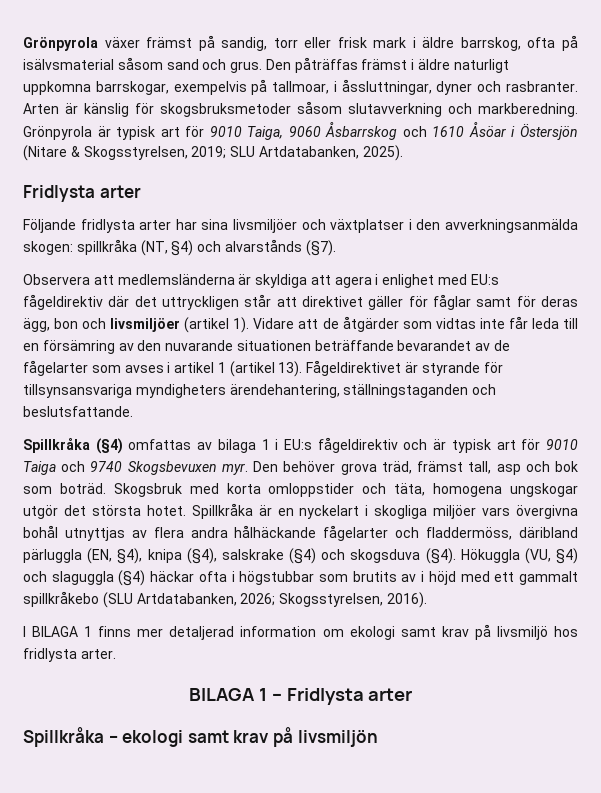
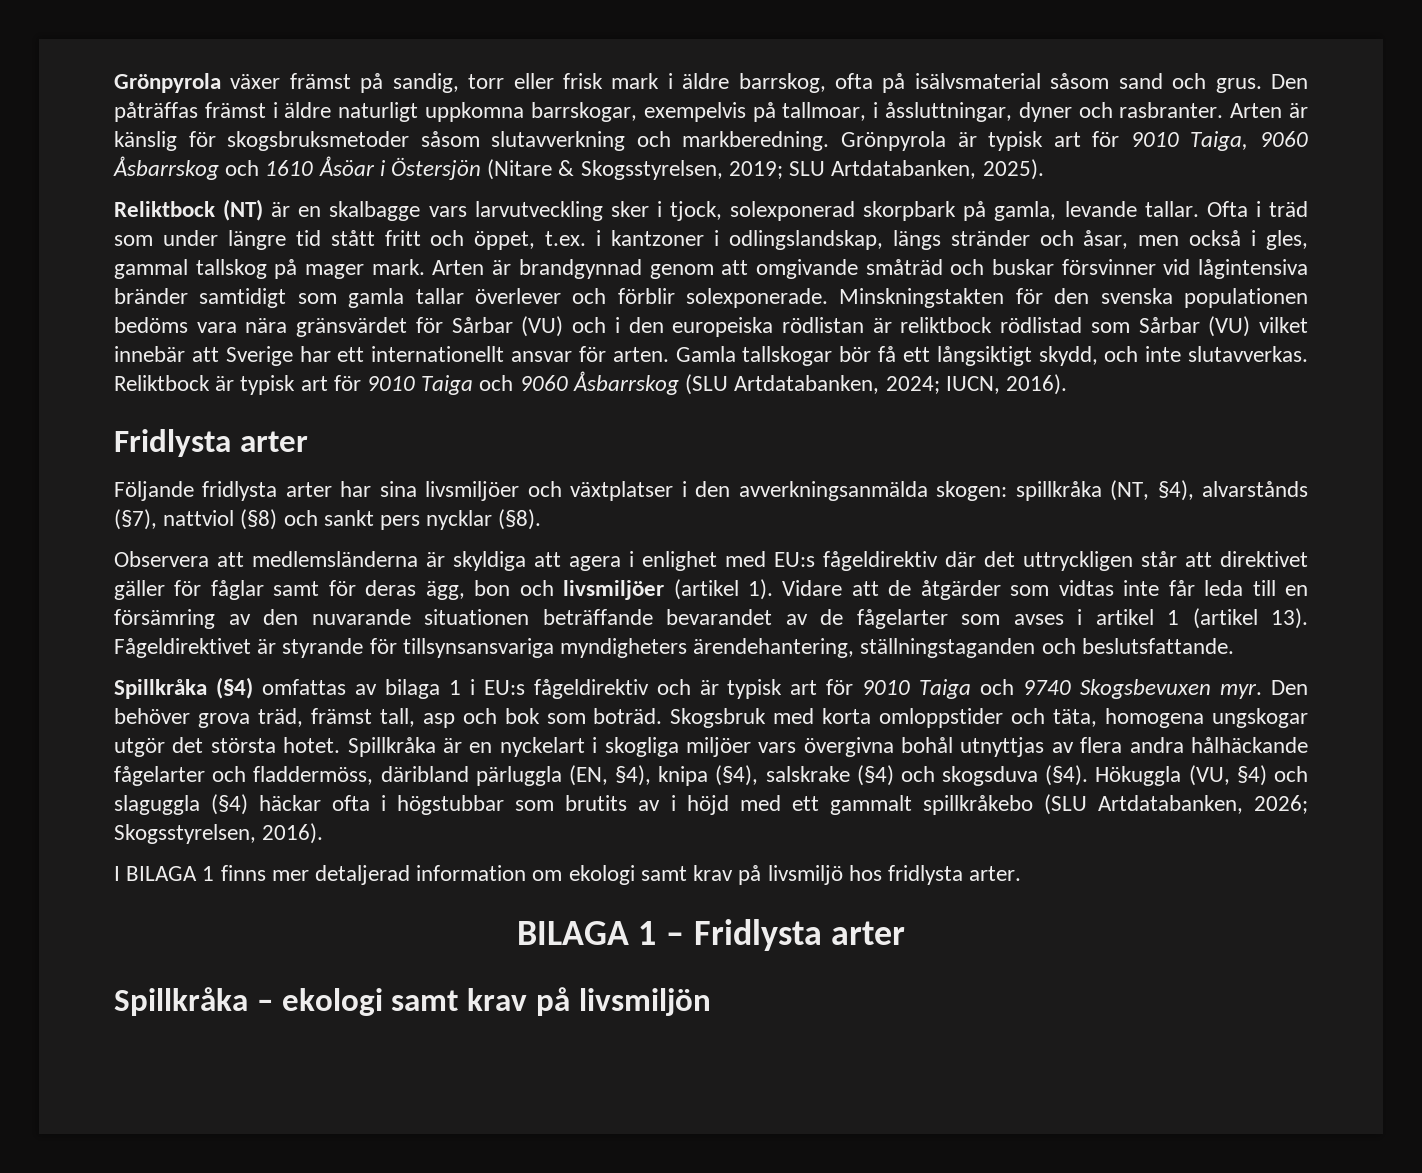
(403, 153) none -> [114,199,1308,221] [114,230,1308,250] [114,259,1308,279] [114,288,1308,308] [114,316,1308,337] [114,346,1308,366] [114,371,1067,395] // Reliktbock (NT) är en skalbagge vars larvutveckling sker i tjock, solexponerad skorpbark på gamla, levande tallar. Ofta i träd som under längre tid stått fritt och öppet, t.ex. i kantzoner i odlingslandskap, längs stränder och åsar, men också i gles, gammal tallskog på mager mark. Arten är brandgynnad genom att omgivande småträd och buskar försvinner vid lågintensiva bränder samtidigt som gamla tallar överlever och förblir solexponerade. Minskningstakten för den svenska populationen bedöms vara nära gränsvärdet för Sårbar (VU) och i den europeiska rödlistan är reliktbock rödlistad som Sårbar (VU) vilket innebär att Sverige har ett internationellt ansvar för arten. Gamla tallskogar bör få ett långsiktigt skydd, och inte slutavverkas. Reliktbock är typisk art för 9010 Taiga och 9060 Åsbarrskog (SLU Artdatabanken, 2024; IUCN, 2016).
[171,239,336,256] §4) och alvarstånds (§7). -> [1157,480,1308,501] [114,509,542,530] §4), alvarstånds (§7), nattviol (§8) och sankt pers nycklar (§8).

